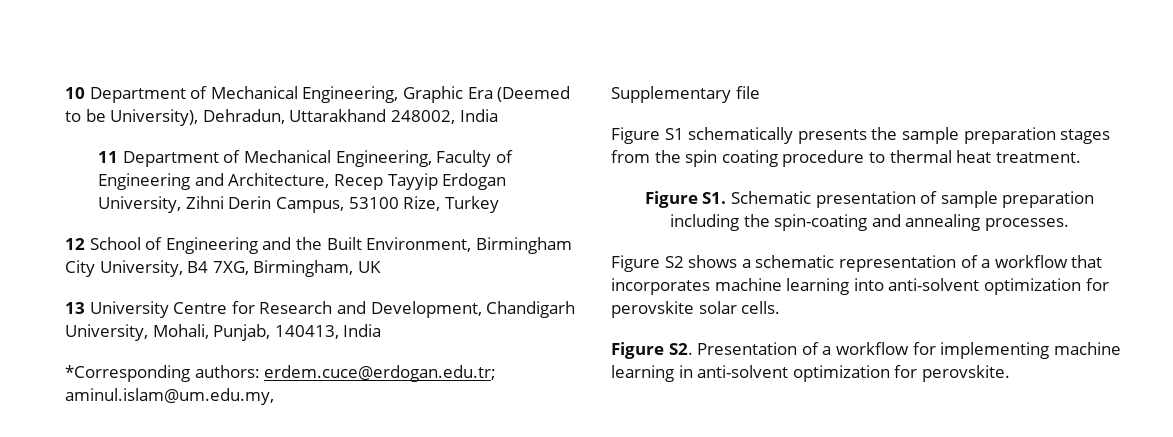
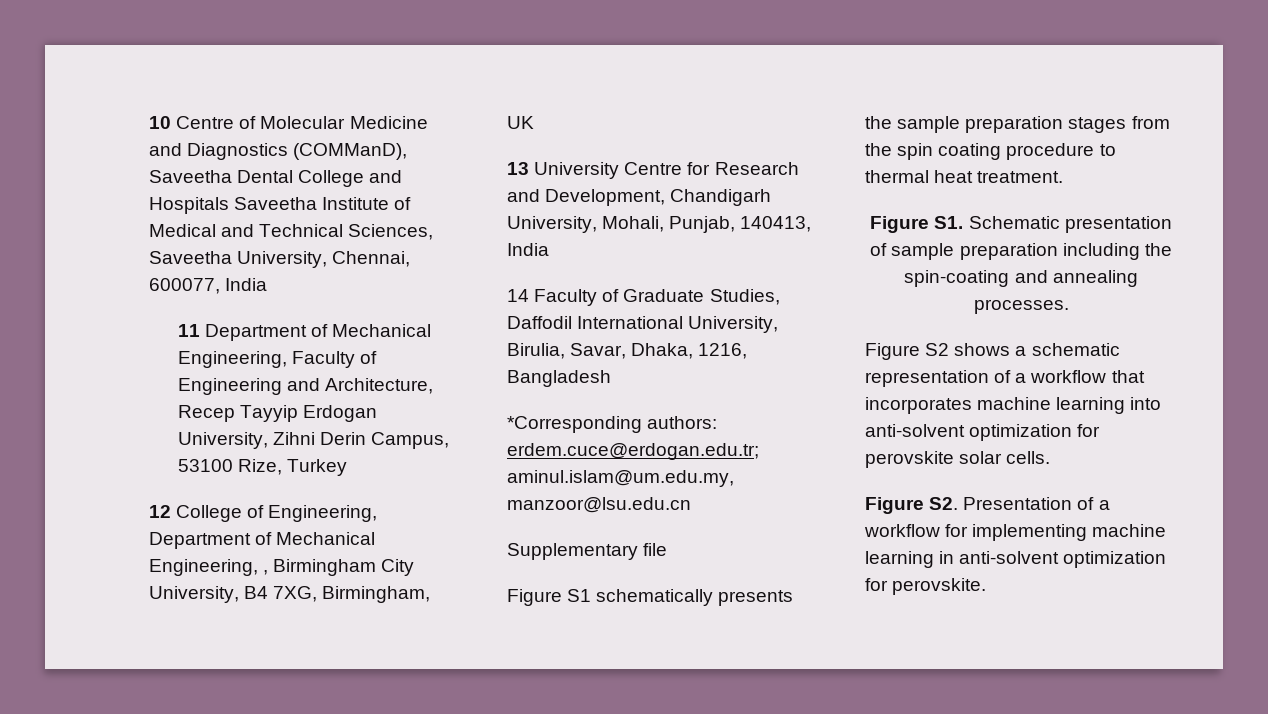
[89,86,571,103] [65,109,455,126] Department of Mechanical Engineering, Graphic Era (Deemed to be University), Dehradun, Uttarakhand 248002, -> [176,116,428,129] [149,143,408,160] [149,170,403,187] [149,197,412,214] [149,224,434,240] [149,251,411,268] [149,278,220,294] Centre of Molecular Medicine and Diagnostics (COMManD), Saveetha Dental College and Hospitals Saveetha Institute of Medical and Technical Sciences, Saveetha University, Chennai, 600077,
[89,237,472,254] School of Engineering and the Built Environment, -> [176,505,378,522] [149,532,376,549] [149,559,269,576] College of Engineering, Department of Mechanical Engineering, ,
(382, 330) none -> [507,289,780,306] [507,316,779,333] [507,343,748,359] [507,370,611,387] // 14 Faculty of Graduate Studies, Daffodil International University, Birulia, Savar, Dhaka, 1216, Bangladesh
(274, 396) none -> [507,497,691,513] manzoor@lsu.edu.cn

